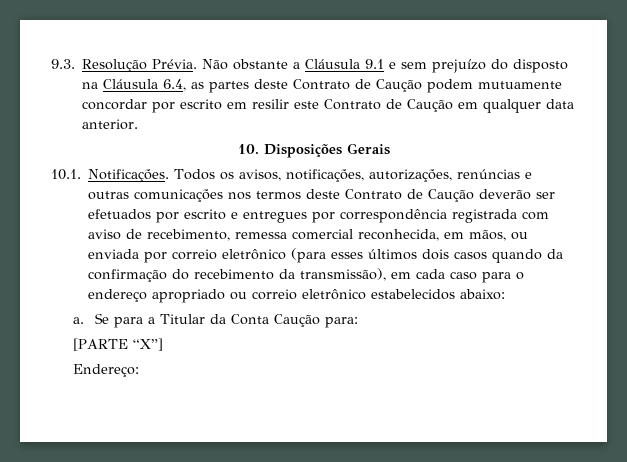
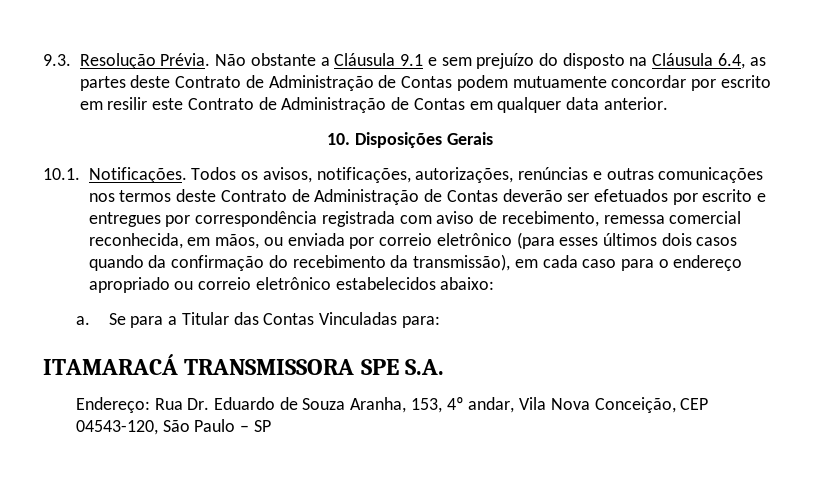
[376,79,423,92] Caução -> [268,75,453,91] Administração de Contas
[407,99,454,112] Caução -> [281,97,465,113] Administração de Contas
[428,189,475,202] Caução -> [314,189,498,205] Administração de Contas
[209,314,358,328] [72,338,163,351] [72,364,139,377] da Conta Caução para: // [PARTE “X”] // Endereço: -> [233,312,440,328] [43,354,445,375] [75,397,709,413] [75,419,271,435] das Contas Vinculadas para: // ITAMARACÁ TRANSMISSORA SPE S.A. // Endereço: Rua Dr. Eduardo de Souza Aranha, 153, 4º andar, Vila Nova Conceição, CEP 04543-120, São Paulo – SP

